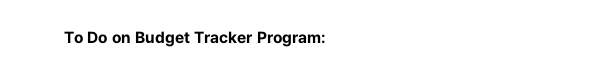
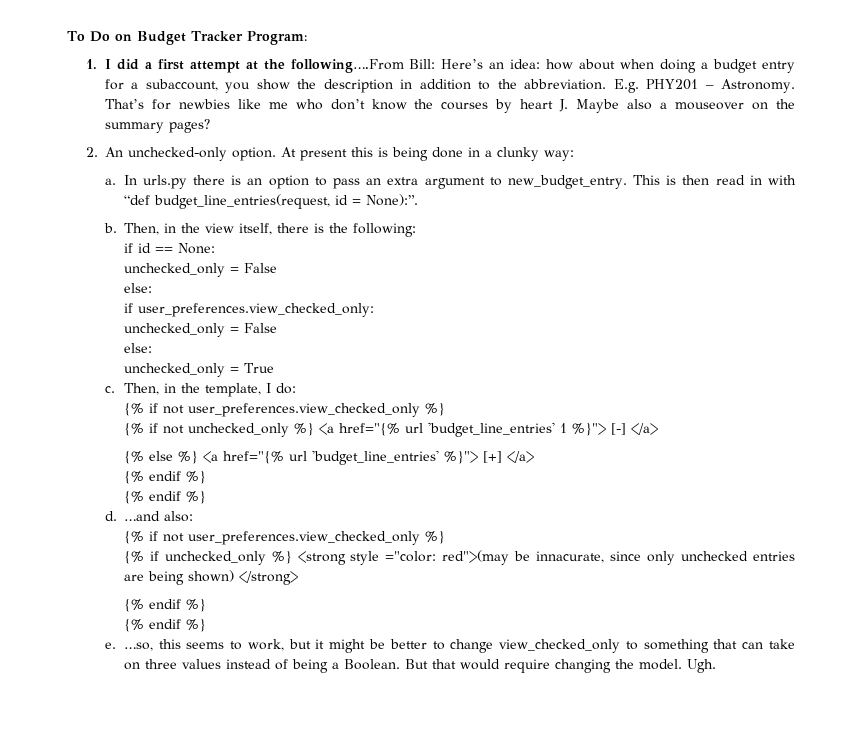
(326, 39) none -> [85,59,795,73] [104,79,796,93] [104,99,796,113] [104,119,210,133] [85,147,574,161] [104,175,797,189] [123,194,418,209] [103,223,416,237] [123,243,215,254] [123,263,277,277] [123,283,152,293] [123,303,374,317] [123,323,277,337] [123,343,152,353] [123,363,274,377] [104,383,296,397] [123,403,445,417] [123,422,658,437] [123,450,534,465] [123,471,206,484] [123,491,206,504] [104,511,193,522] [123,531,445,545] [123,550,795,565] [123,570,298,585] [123,599,206,612] [123,619,206,632] [104,639,795,653] [123,659,716,673] // 1. I did a first attempt at the following….From Bill: Here’s an idea: how about when doing a budget entry for a subaccount, you show the description in addition to the abbreviation. E.g. PHY201 – Astronomy. That’s for newbies like me who don’t know the courses by heart J. Maybe also a mouseover on the summary pages? // 2. An unchecked-only option. At present this is being done in a clunky way: // a. In urls.py there is an option to pass an extra argument to new_budget_entry. This is then read in with “def budget_line_entries(request, id = None):”. // b. Then, in the view itself, there is the following: // if id == None: // unchecked_only = False // else: // if user_preferences.view_checked_only: // unchecked_only = False // else: // unchecked_only = True // c. Then, in the template, I do: // {% if not user_preferences.view_checked_only %} // {% if not unchecked_only %} <a href="{% url 'budget_line_entries' 1 %}"> [-] </a> // {% else %} <a href="{% url 'budget_line_entries' %}"> [+] </a> // {% endif %} // {% endif %} // d. …and also: // {% if not user_preferences.view_checked_only %} // {% if unchecked_only %} <strong style ="color: red">(may be innacurate, since only unchecked entries are being shown) </strong> // {% endif %} // {% endif %} // e. …so, this seems to work, but it might be better to change view_checked_only to something that can take on three values instead of being a Boolean. But that would require changing the model. Ugh.

